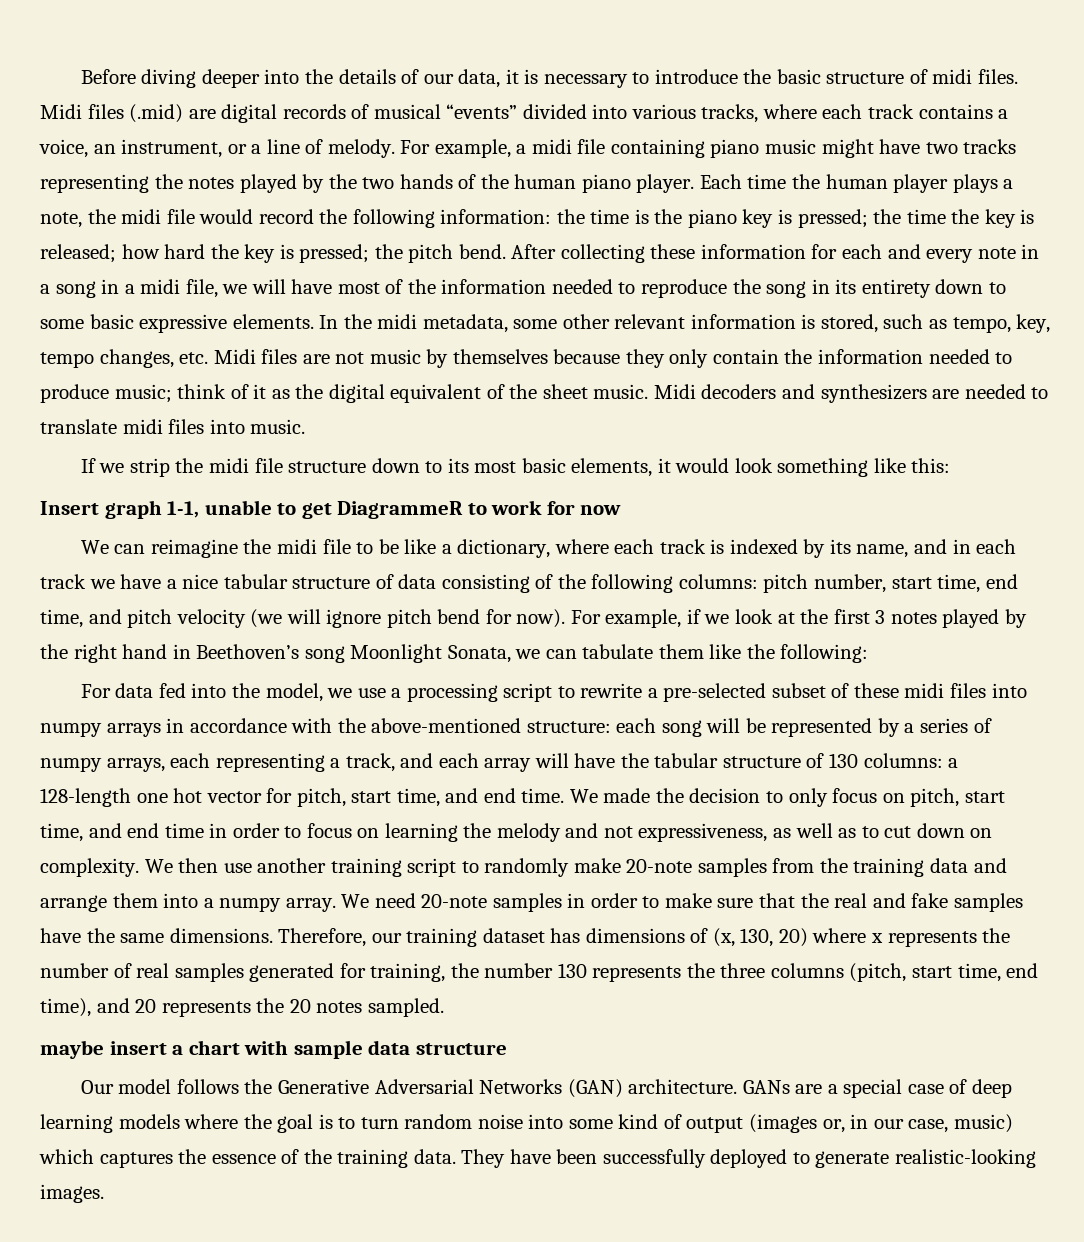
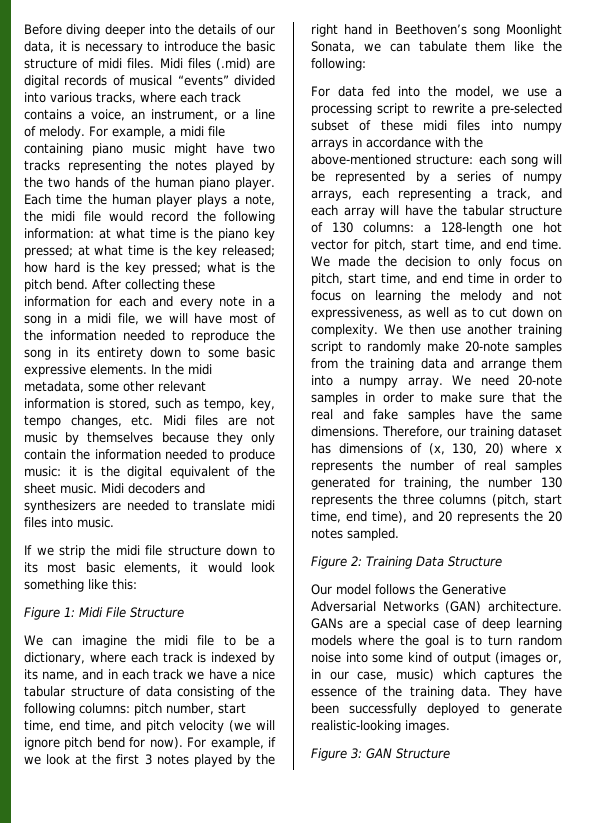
[556,209,585,224] the -> [98,228,145,239] at what
[778,209,1035,228] is pressed; the time the key is -> [24,245,218,258] pressed; at what time is the key
[210,244,370,263] the key is pressed; -> [85,262,251,275] is the key pressed; what is
[114,384,290,403] music; think of it as -> [24,466,94,477] music: it is
[40,500,622,519] Insert graph 1-1, unable to get DiagrammeR to work for now -> [24,607,184,620] Figure 1: Midi File Structure
[150,539,238,558] reimagine -> [81,635,127,648] imagine
[404,539,437,554] like -> (259, 640) none
[40,1040,507,1059] maybe insert a chart with sample data structure -> [311,556,502,569] Figure 2: Training Data Structure
(104, 1193) none -> [311,748,450,761] // Figure 3: GAN Structure

